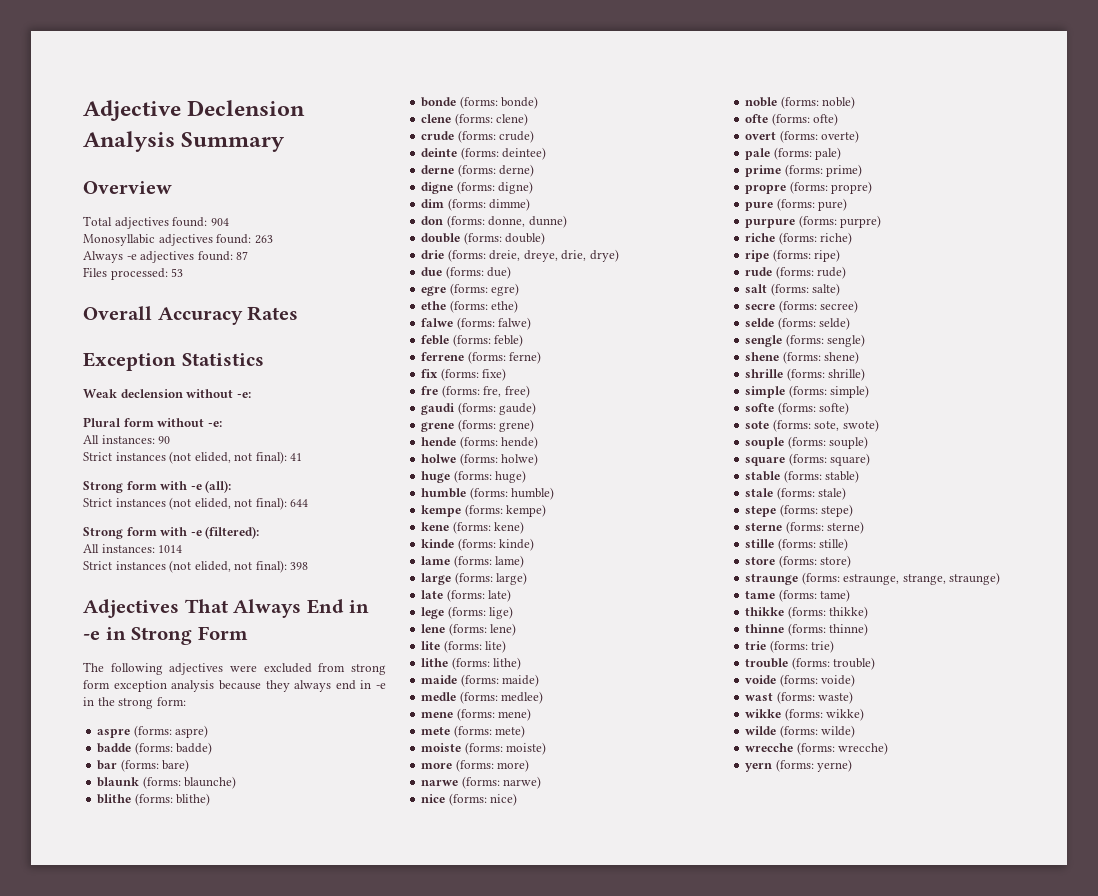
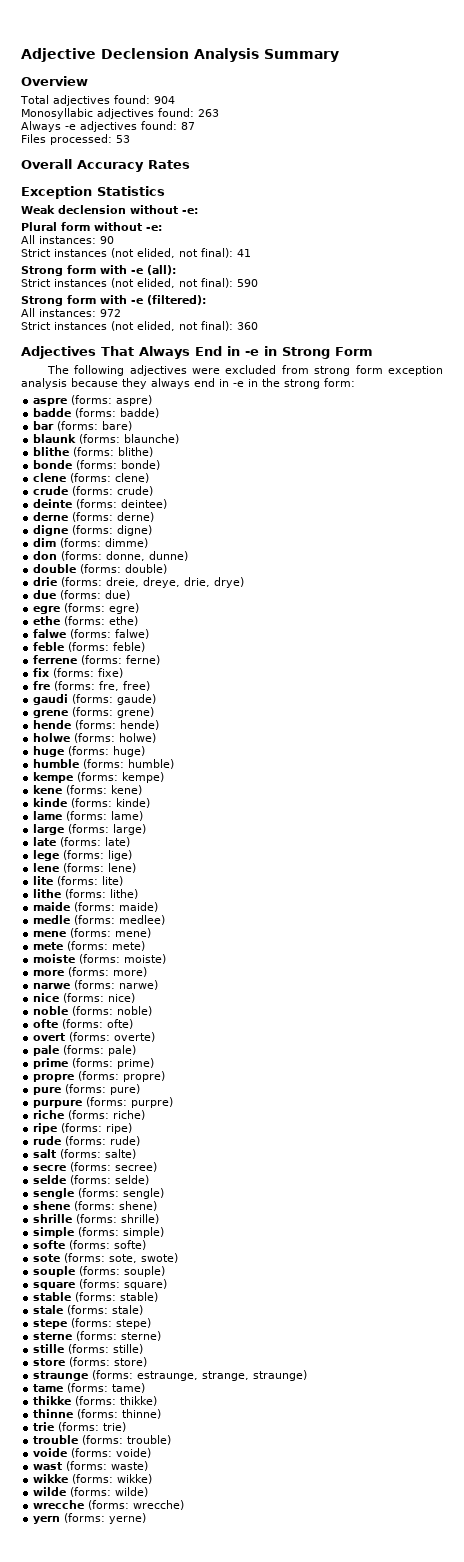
[290,499,309,507] 644 -> [237,279,258,287] 590
[158,545,183,553] [83,560,309,573] 1014 // Strict instances (not elided, not final): 398 -> [100,309,121,317] [21,321,258,331] 972 // Strict instances (not elided, not final): 360

